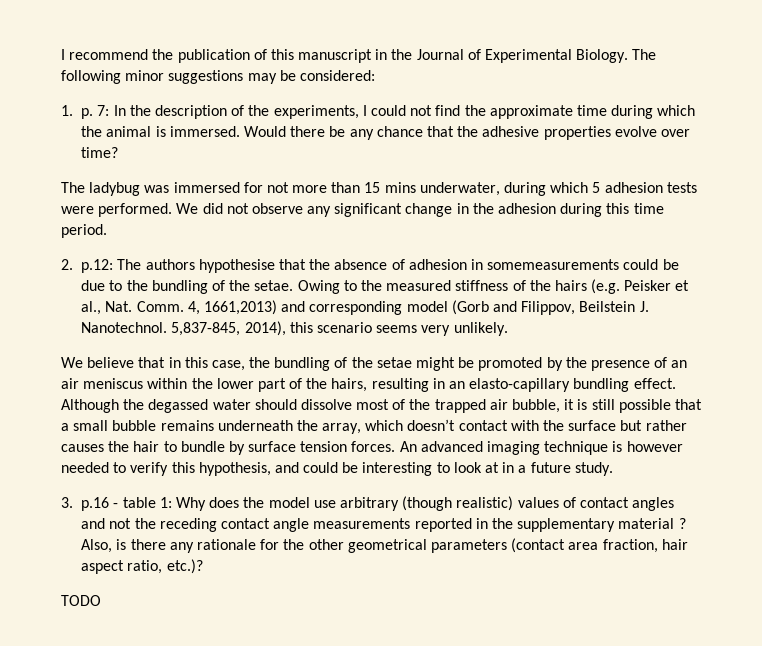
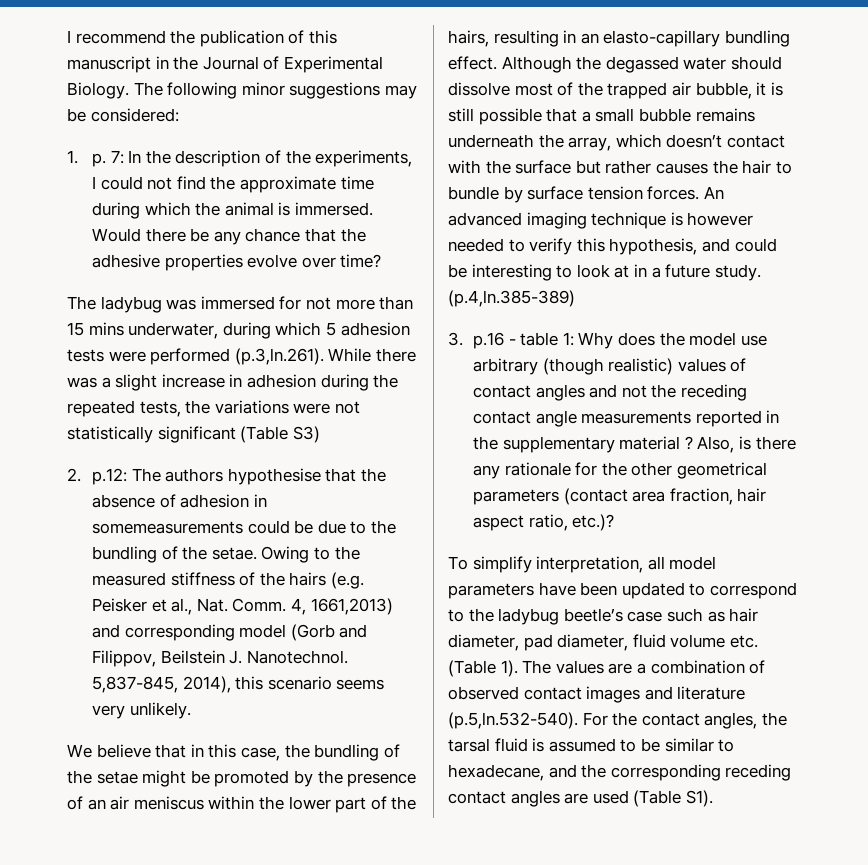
[98,203,664,217] [61,224,107,238] performed. We did not observe any significant change in the adhesion during this time period. -> [150,348,416,365] [67,374,399,391] [67,400,360,417] [67,426,320,443] performed (p.3,ln.261). While there was a slight increase in adhesion during the repeated tests, the variations were not statistically significant (Table S3)
(613, 469) none -> [448,290,575,307] (p.4,ln.385-389)
[61,595,101,606] TODO -> [448,556,717,573] [448,582,797,599] [448,608,759,625] [448,634,758,651] [448,660,766,677] [448,686,746,703] [448,712,787,729] [448,738,735,752] [448,764,792,781] [448,790,713,807] To simplify interpretation, all model parameters have been updated to correspond to the ladybug beetle’s case such as hair diameter, pad diameter, fluid volume etc. (Table 1). The values are a combination of observed contact images and literature (p.5,ln.532-540). For the contact angles, the tarsal fluid is assumed to be similar to hexadecane, and the corresponding receding contact angles are used (Table S1).

